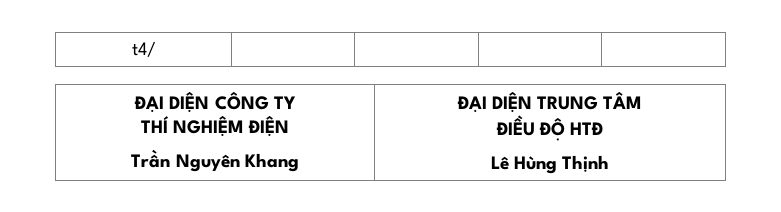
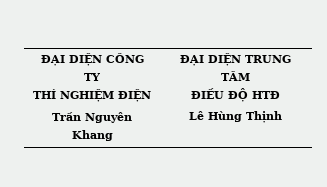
[131,41,156,57] t4/ | | | | // -> (40, 60) none

